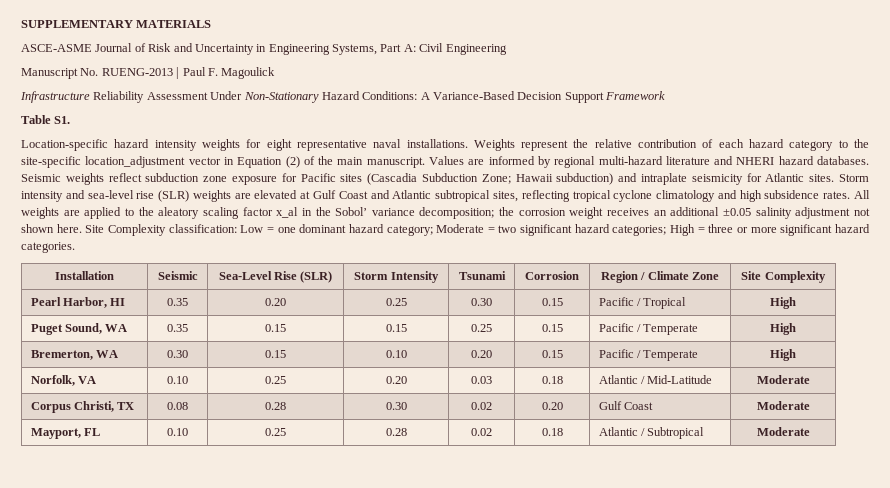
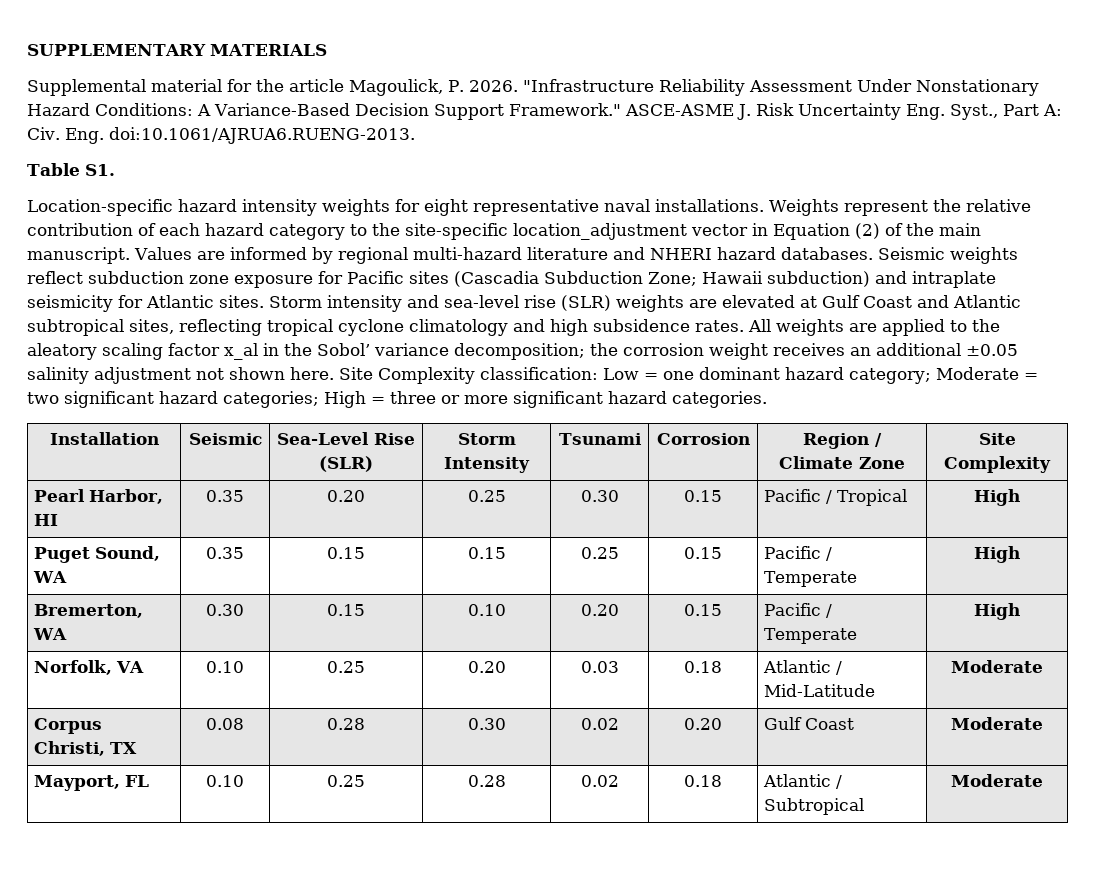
[21,43,507,55] [21,67,276,79] [20,91,90,103] ASCE-ASME Journal of Risk and Uncertainty in Engineering Systems, Part A: Civil Engineering // Manuscript No. RUENG-2013 | Paul F. Magoulick // Infrastructure -> [27,79,654,96] Supplemental material for the article Magoulick, P. 2026. "Infrastructure
[243,92,319,103] Non-Stationary -> [915,79,1039,96] Nonstationary
[605,91,666,100] Framework -> [508,103,1062,120] [27,127,415,144] Framework." ASCE-ASME J. Risk Uncertainty Eng. Syst., Part A: Civ. Eng. doi:10.1061/AJRUA6.RUENG-2013.

